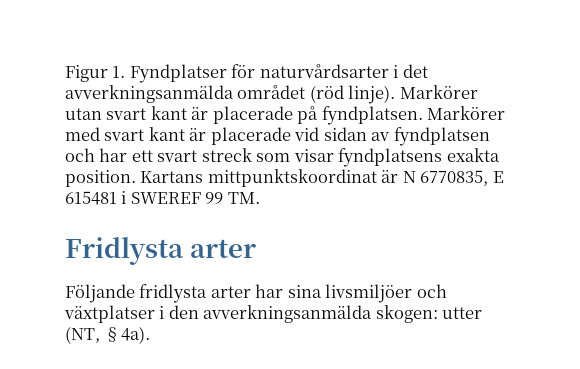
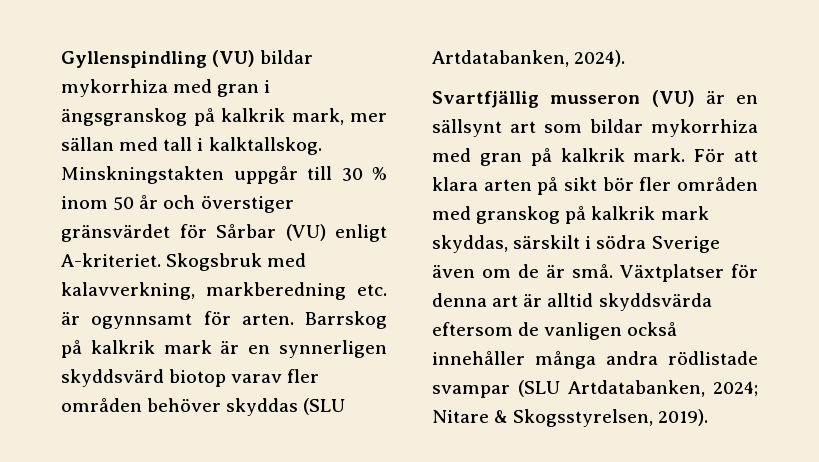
[65,64,428,83] [65,85,478,104] [65,106,506,125] [65,127,490,146] [65,148,500,167] [65,169,504,187] [65,191,260,205] [65,237,257,265] [65,284,447,303] [64,305,483,323] [65,326,151,344] Figur 1. Fyndplatser för naturvårdsarter i det avverkningsanmälda området (röd linje). Markörer utan svart kant är placerade på fyndplatsen. Markörer med svart kant är placerade vid sidan av fyndplatsen och har ett svart streck som visar fyndplatsens exakta position. Kartans mittpunktskoordinat är N 6770835, E 615481 i SWEREF 99 TM. // Fridlysta arter // Följande fridlysta arter har sina livsmiljöer och växtplatser i den avverkningsanmälda skogen: utter (NT, §4a). -> [61,50,314,68] [61,79,271,97] [61,108,387,126] [61,137,322,155] [61,166,387,184] [61,195,294,213] [61,224,387,242] [61,253,307,271] [61,282,387,300] [61,311,387,329] [61,340,388,358] [61,369,320,387] [61,398,346,416] [432,50,626,67] [432,90,758,108] [432,119,758,137] [432,148,758,166] [432,177,758,195] [432,206,709,224] [432,235,720,253] [432,264,758,282] [432,293,712,311] [432,322,678,340] [432,351,758,369] [432,380,758,398] [432,409,709,427] Gyllenspindling (VU) bildar mykorrhiza med gran i ängsgranskog på kalkrik mark, mer sällan med tall i kalktallskog. Minskningstakten uppgår till 30 % inom 50 år och överstiger gränsvärdet för Sårbar (VU) enligt A-kriteriet. Skogsbruk med kalavverkning, markberedning etc. är ogynnsamt för arten. Barrskog på kalkrik mark är en synnerligen skyddsvärd biotop varav fler områden behöver skyddas (SLU Artdatabanken, 2024). // Svartfjällig musseron (VU) är en sällsynt art som bildar mykorrhiza med gran på kalkrik mark. För att klara arten på sikt bör fler områden med granskog på kalkrik mark skyddas, särskilt i södra Sverige även om de är små. Växtplatser för denna art är alltid skyddsvärda eftersom de vanligen också innehåller många andra rödlistade svampar (SLU Artdatabanken, 2024; Nitare & Skogsstyrelsen, 2019).

